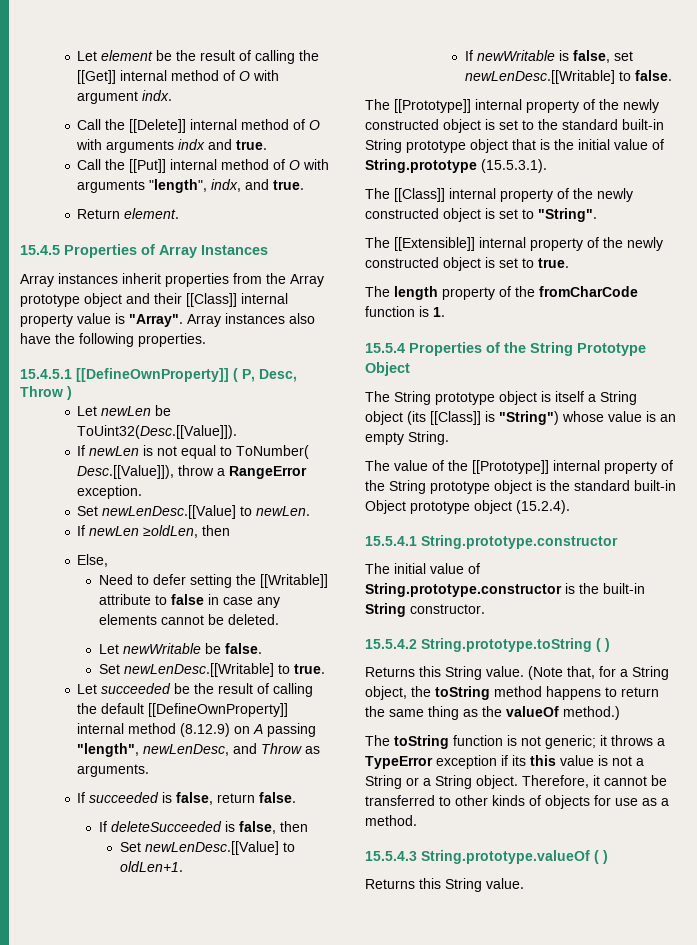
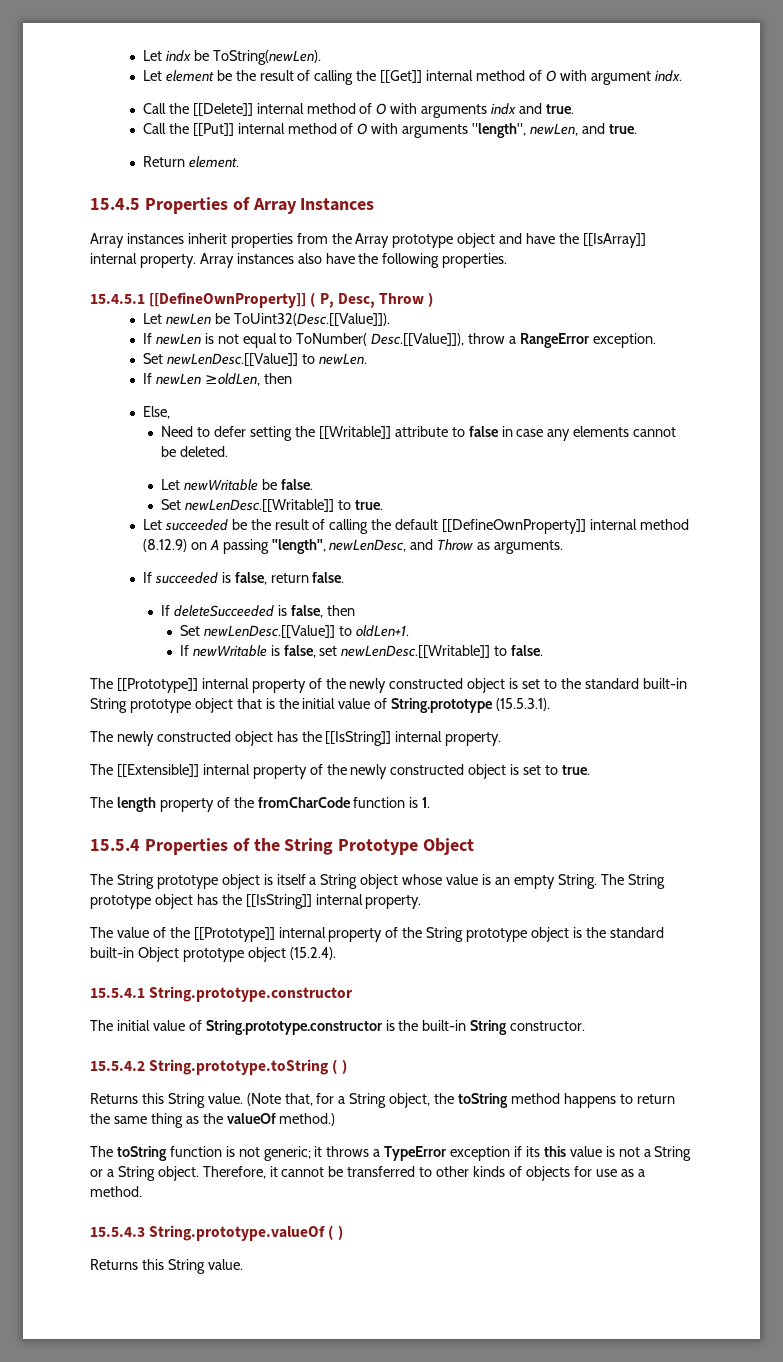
[77,51,98,61] Let -> [142,50,321,65] [142,70,162,81] Let indx be ToString(newLen). // Let
[211,179,242,192] indx, -> [530,123,579,136] newLen,
[154,293,288,307] [20,313,183,327] their [[Class]] internal property value is "Array". -> [526,233,646,248] [90,253,196,268] have the [[IsArray]] internal property.
[102,505,237,519] newLenDesc.[[Value] -> [166,353,298,366] newLenDesc.[[Value]]
[123,663,274,677] newLenDesc.[[Writable] -> [185,499,335,512] newLenDesc.[[Writable]]
[144,841,279,855] newLenDesc.[[Value] -> [203,625,335,638] newLenDesc.[[Value]]
[464,70,615,84] newLenDesc.[[Writable] -> [341,645,491,658] newLenDesc.[[Writable]]
[394,188,633,202] [365,208,597,222] [[Class]] internal property of the newly constructed object is set to "String". -> [116,731,502,746] newly constructed object has the [[IsString]] internal property.
[407,411,559,425] (its [[Class]] is "String") -> (399, 881) none
(449, 438) none -> [600,874,665,889] [90,894,422,909] The String prototype object has the [[IsString]] internal property.

